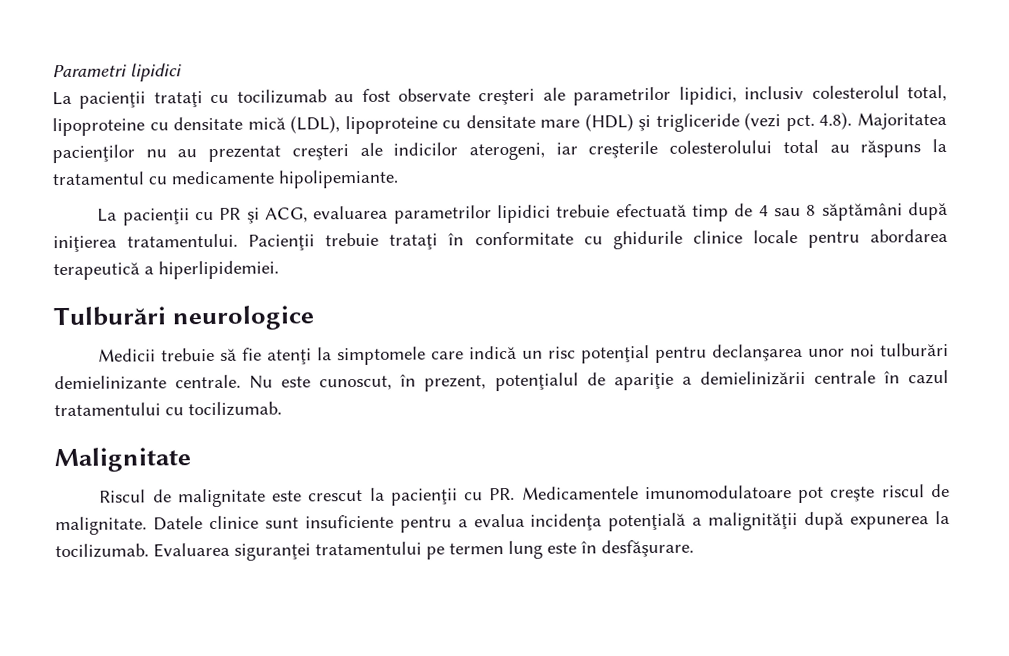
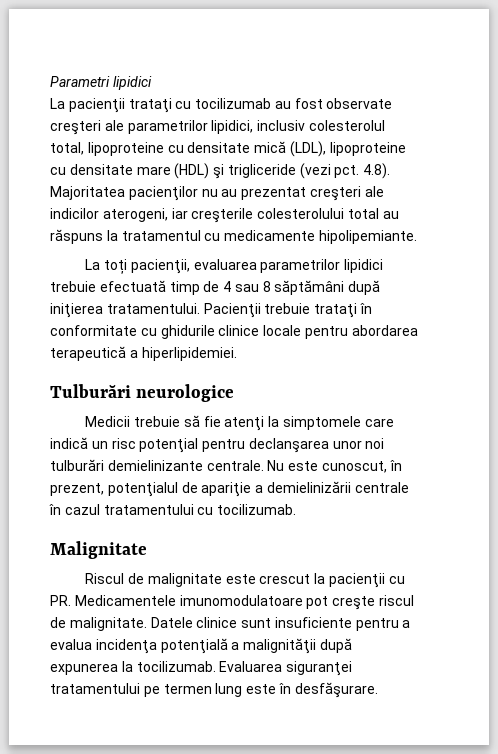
[122,207,309,226] pacienţii cu PR şi ACG, -> [104,259,190,274] toți pacienţii,

